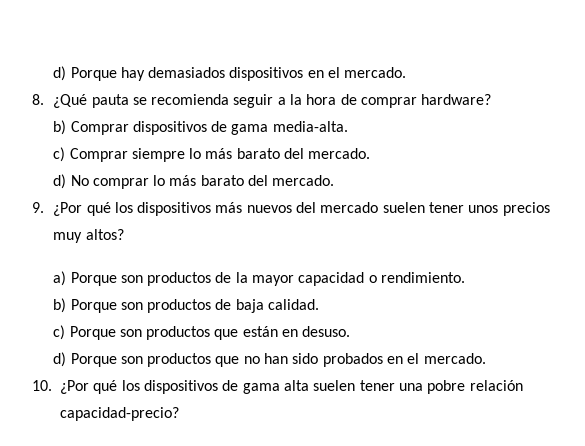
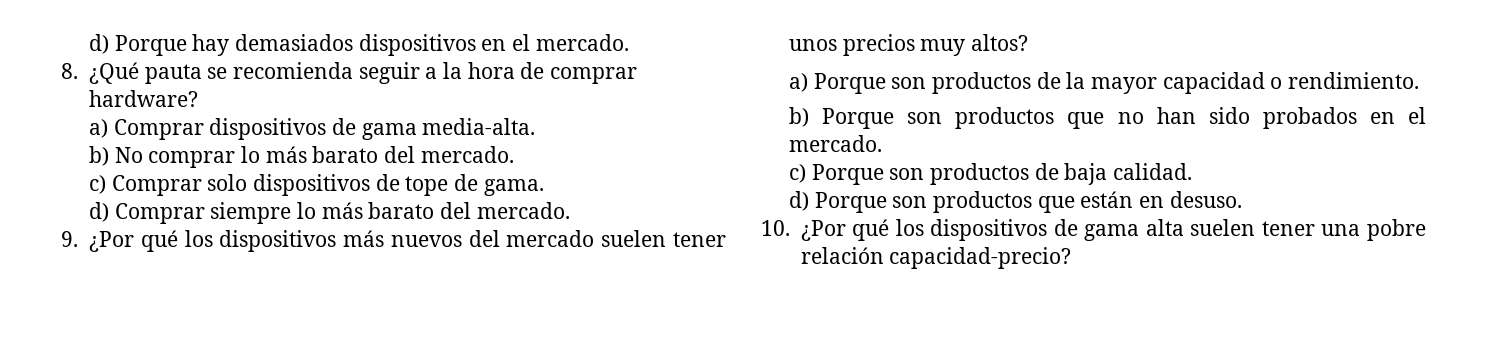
[53,120,67,135] b) -> [89,119,109,138] a)
[53,147,371,162] [53,174,149,189] c) Comprar siempre lo más barato del mercado. // d) No comprar -> [89,146,514,168] [89,174,544,196] [89,202,292,224] b) No comprar lo más barato del mercado. // c) Comprar solo dispositivos de tope de gama. // d) Comprar siempre
[215,299,320,313] [53,325,351,340] [53,352,212,367] de baja calidad. // c) Porque son productos que están en desuso. // d) Porque son productos -> (1055, 118) none
(486, 358) none -> [789,163,1193,185] [789,191,1242,213] // c) Porque son productos de baja calidad. // d) Porque son productos que están en desuso.

